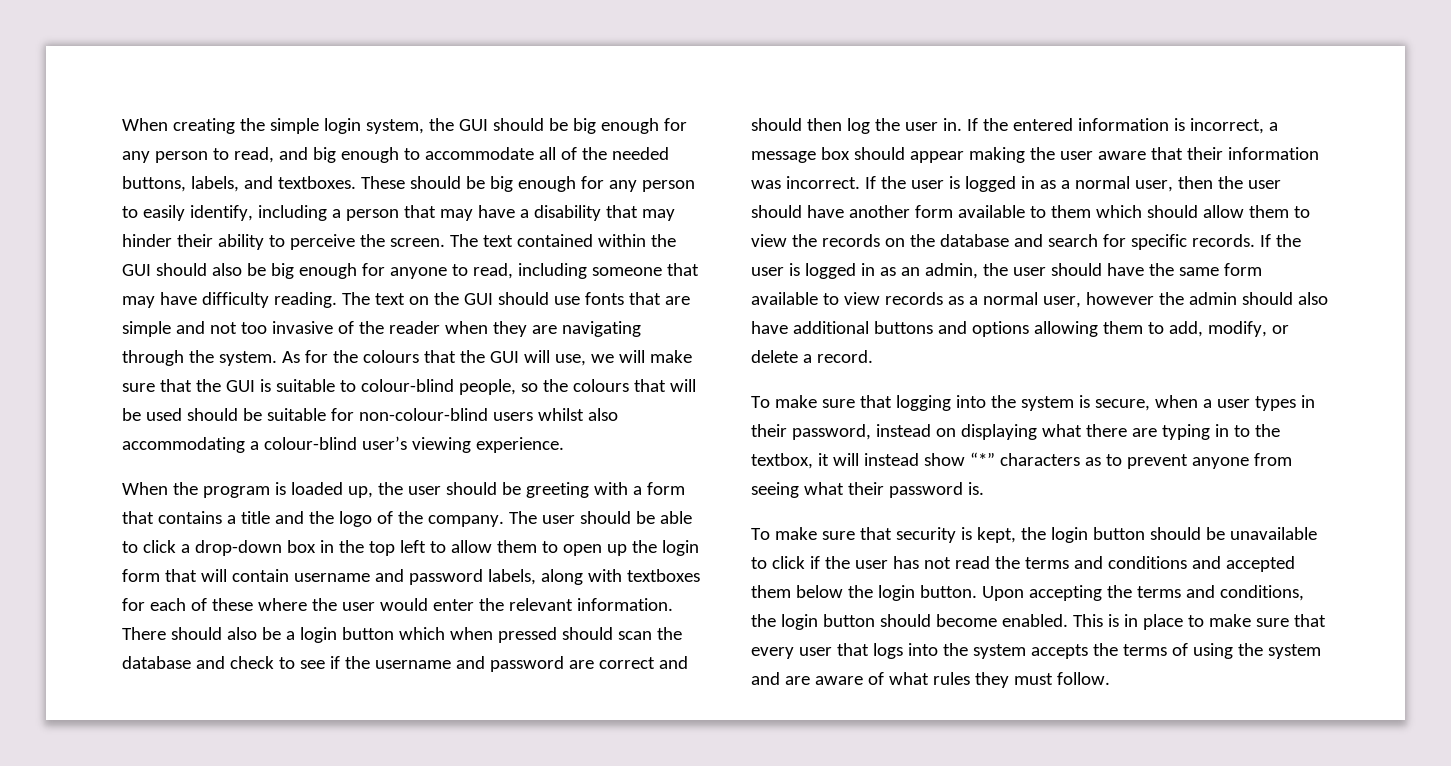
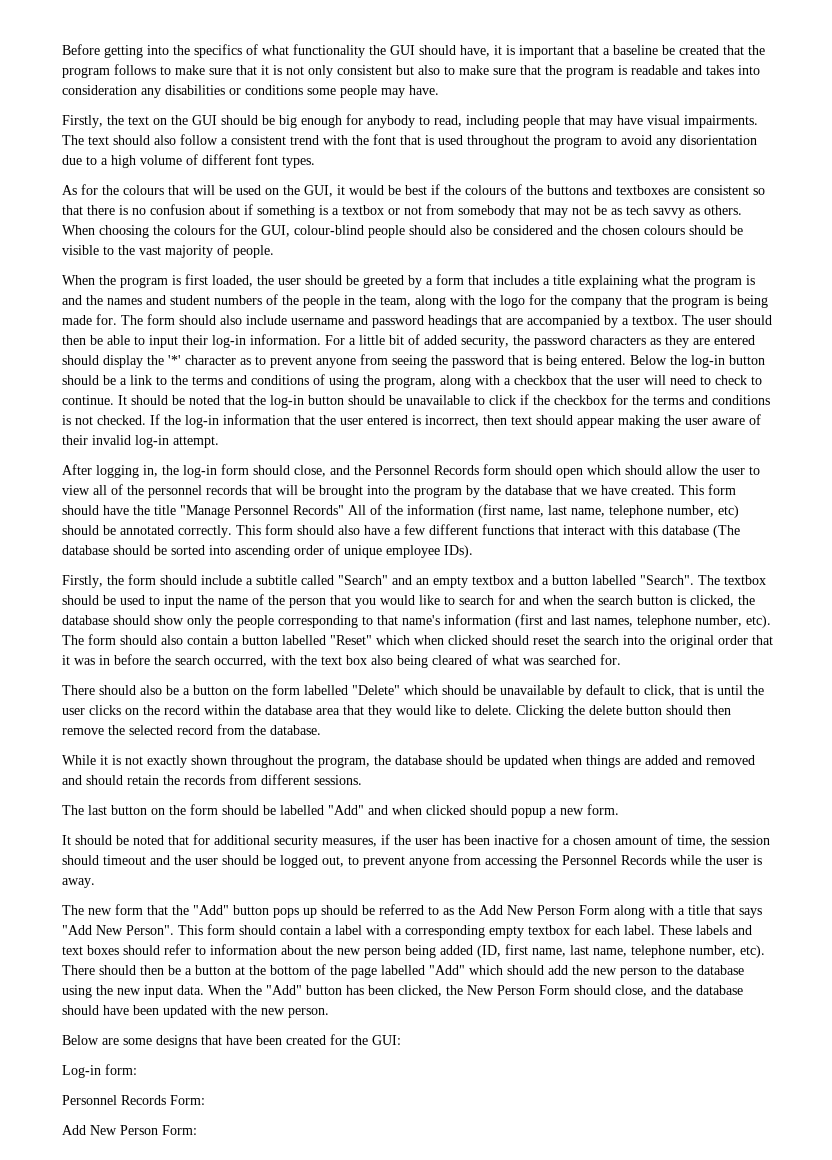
[122,118,424,134] When creating the simple login system, -> [62,44,765,58] [62,64,760,78] [62,85,439,98] [62,115,167,128] Before getting into the specifics of what functionality the GUI should have, it is important that a baseline be created that the program follows to make sure that it is not only consistent but also to make sure that the program is readable and takes into consideration any disabilities or conditions some people may have. // Firstly, the text on
[122,147,669,163] [122,176,695,192] [122,205,675,221] [122,234,676,250] [122,263,699,279] [122,292,690,308] [122,321,641,337] [122,350,277,366] any person to read, and big enough to accommodate all of the needed buttons, labels, and textboxes. These should be big enough for any person to easily identify, including a person that may have a disability that may hinder their ability to perceive the screen. The text contained within the GUI should also be big enough for anyone to read, including someone that may have difficulty reading. The text on the GUI should use fonts that are simple and not too invasive of the reader when they are navigating through the system. -> [367,115,758,128] [62,134,757,148] [62,154,315,168] anybody to read, including people that may have visual impairments. The text should also follow a consistent trend with the font that is used throughout the program to avoid any disorientation due to a high volume of different font types. //
[459,350,692,366] [122,379,696,395] [122,408,618,421] [122,436,564,453] the GUI will use, we will make sure that the GUI is suitable to colour-blind people, so the colours that will be used should be suitable for non-colour-blind users whilst also accommodating a colour-blind user’s viewing experience. -> [193,184,765,197] [62,204,742,218] [62,224,743,238] [62,244,274,258] will be used on the GUI, it would be best if the colours of the buttons and textboxes are consistent so that there is no confusion about if something is a textbox or not from somebody that may not be as tech savvy as others. When choosing the colours for the GUI, colour-blind people should also be considered and the chosen colours should be visible to the vast majority of people.
[290,482,628,498] loaded up, the user should be greeting with -> [185,274,422,288] first loaded, the user should be greeted by
[157,511,504,527] contains a title and the logo of the company. -> [493,275,755,288] [62,294,768,308] [62,314,678,328] includes a title explaining what the program is and the names and student numbers of the people in the team, along with the logo for the company that the program is being made for. The form should also include username and password headings that are accompanied by a textbox.
(631, 517) none -> [62,335,86,345] then
[142,540,699,556] [122,569,700,585] [122,598,673,611] [122,627,682,643] [122,656,688,672] [751,118,1278,134] [751,147,1319,163] [751,176,1281,192] [751,205,1310,218] [751,234,1301,250] [751,263,1262,279] [751,292,1328,308] [751,321,1289,337] [751,350,873,363] [751,395,1315,411] [751,424,1280,440] [751,452,1080,469] click a drop-down box in the top left to allow them to open up the login form that will contain username and password labels, along with textboxes for each of these where the user would enter the relevant information. There should also be a login button which when pressed should scan the database and check to see if the username and password are correct and should then log the user in. If the entered information is incorrect, a message box should appear making the user aware that their information was incorrect. If the user is logged in as a normal user, then the user should have another form available to them which should allow them to view the records on the database and search for specific records. If the user is logged in as an admin, the user should have the same form available to view records as a normal user, however the admin should also have additional buttons and options allowing them to add, modify, or delete a record. // To make sure that logging into the system is secure, when a user types in their password, instead on displaying what there are typing in to the textbox, it will instead show “*” characters -> [149,334,755,348] [62,355,236,368] input their log-in information. For a little bit of added security, the password characters as they are entered should display the '*' character
[803,482,984,498] [751,527,1088,543] what their password is. // To make sure that security is kept, the login -> [431,355,765,368] [62,374,762,388] [62,395,304,408] the password that is being entered. Below the log-in button should be a link to the terms and conditions of using the program, along with a checkbox that the user will need to check to continue. It should be noted that the log-in
[854,556,1295,572] [751,585,1304,601] [751,614,1326,630] [751,643,1321,659] [751,672,1110,688] user has not read the terms and conditions and accepted them below the login button. Upon accepting the terms and conditions, the login button should become enabled. This is in place to make sure that every user that logs into the system accepts the terms of using the system and are aware of what rules they must follow. -> [554,394,770,405] [62,414,761,428] [62,435,219,448] [62,464,760,478] [62,484,736,498] [62,504,739,518] [62,524,740,538] [62,544,473,558] [62,574,766,588] [62,594,755,608] [62,614,771,628] [62,634,773,648] [62,654,621,668] [62,684,764,698] [62,705,731,718] [62,724,321,735] [62,755,755,768] [62,774,362,785] [62,804,619,818] [62,834,770,848] [62,854,762,868] [62,878,95,888] [62,904,762,918] [62,924,752,938] [62,944,765,958] [62,964,744,978] [62,985,743,998] [62,1005,329,1018] [62,1034,401,1048] [62,1064,137,1078] [62,1095,205,1105] [62,1125,197,1135] checkbox for the terms and conditions is not checked. If the log-in information that the user entered is incorrect, then text should appear making the user aware of their invalid log-in attempt. // After logging in, the log-in form should close, and the Personnel Records form should open which should allow the user to view all of the personnel records that will be brought into the program by the database that we have created. This form should have the title "Manage Personnel Records" All of the information (first name, last name, telephone number, etc) should be annotated correctly. This form should also have a few different functions that interact with this database (The database should be sorted into ascending order of unique employee IDs). // Firstly, the form should include a subtitle called "Search" and an empty textbox and a button labelled "Search". The textbox should be used to input the name of the person that you would like to search for and when the search button is clicked, the database should show only the people corresponding to that name's information (first and last names, telephone number, etc). The form should also contain a button labelled "Reset" which when clicked should reset the search into the original order that it was in before the search occurred, with the text box also being cleared of what was searched for. // There should also be a button on the form labelled "Delete" which should be unavailable by default to click, that is until the user clicks on the record within the database area that they would like to delete. Clicking the delete button should then remove the selected record from the database. // While it is not exactly shown throughout the program, the database should be updated when things are added and removed and should retain the records from different sessions. // The last button on the form should be labelled "Add" and when clicked should popup a new form. // It should be noted that for additional security measures, if the user has been inactive for a chosen amount of time, the session should timeout and the user should be logged out, to prevent anyone from accessing the Personnel Records while the user is away. // The new form that the "Add" button pops up should be referred to as the Add New Person Form along with a title that says "Add New Person". This form should contain a label with a corresponding empty textbox for each label. These labels and text boxes should refer to information about the new person being added (ID, first name, last name, telephone number, etc). There should then be a button at the bottom of the page labelled "Add" which should add the new person to the database using the new input data. When the "Add" button has been clicked, the New Person Form should close, and the database should have been updated with the new person. // Below are some designs that have been created for the GUI: // Log-in form: // Personnel Records Form: // Add New Person Form:

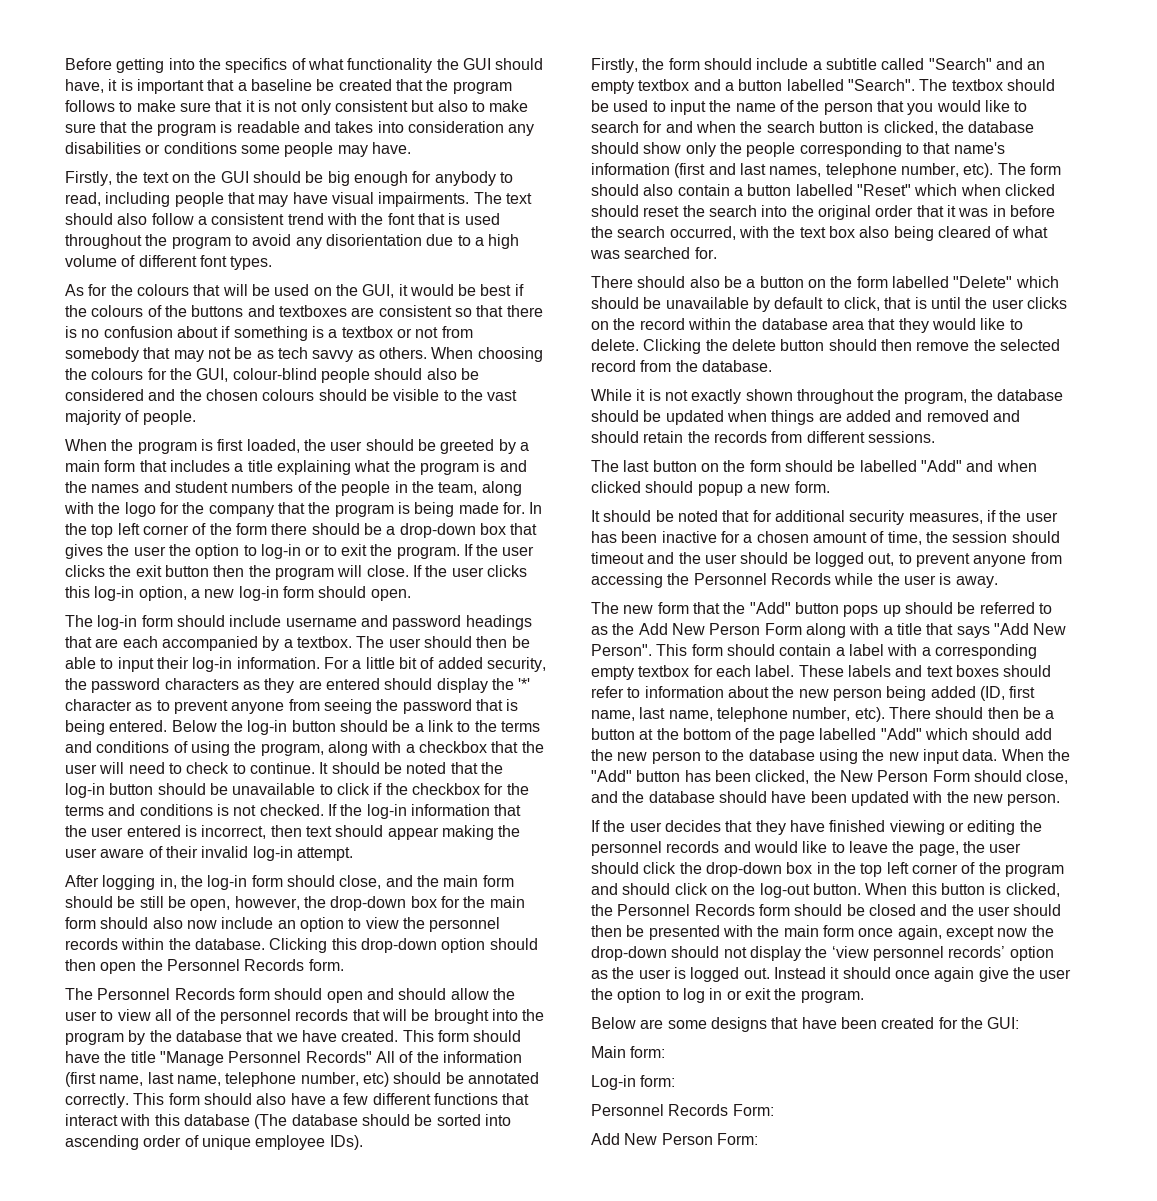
(433, 281) none -> [65,460,100,472] main
[121,314,242,325] The form should also -> [529,502,543,514] [65,523,538,538] [65,544,535,559] [65,565,527,580] [65,586,411,601] [65,615,225,630] In the top left corner of the form there should be a drop-down box that gives the user the option to log-in or to exit the program. If the user clicks the exit button then the program will close. If the user clicks this log-in option, a new log-in form should open. // The log-in form should
(523, 321) none -> [122,636,158,648] each
(371, 470) none -> [443,875,514,887] [65,896,525,911] [65,917,501,932] [65,938,538,953] [65,959,344,974] [65,988,93,1000] main form should be still be open, however, the drop-down box for the main form should also now include an option to view the personnel records within the database. Clicking this drop-down option should then open the Personnel Records form. // The
[587,465,621,475] which -> [366,988,394,1000] and
(329, 1013) none -> [591,820,1042,835] [591,841,1022,856] [591,862,1064,877] [591,883,1060,898] [591,904,1062,916] [591,925,1054,940] [591,946,1054,961] [591,967,1072,982] [591,988,864,1003] // If the user decides that they have finished viewing or editing the personnel records and would like to leave the page, the user should click the drop-down box in the top left corner of the program and should click on the log-out button. When this button is clicked, the Personnel Records form should be closed and the user should then be presented with the main form once again, except now the drop-down should not display the ‘view personnel records’ option as the user is logged out. Instead it should once again give the user the option to log in or exit the program.
(401, 1040) none -> [591,1046,666,1058] // Main form:

